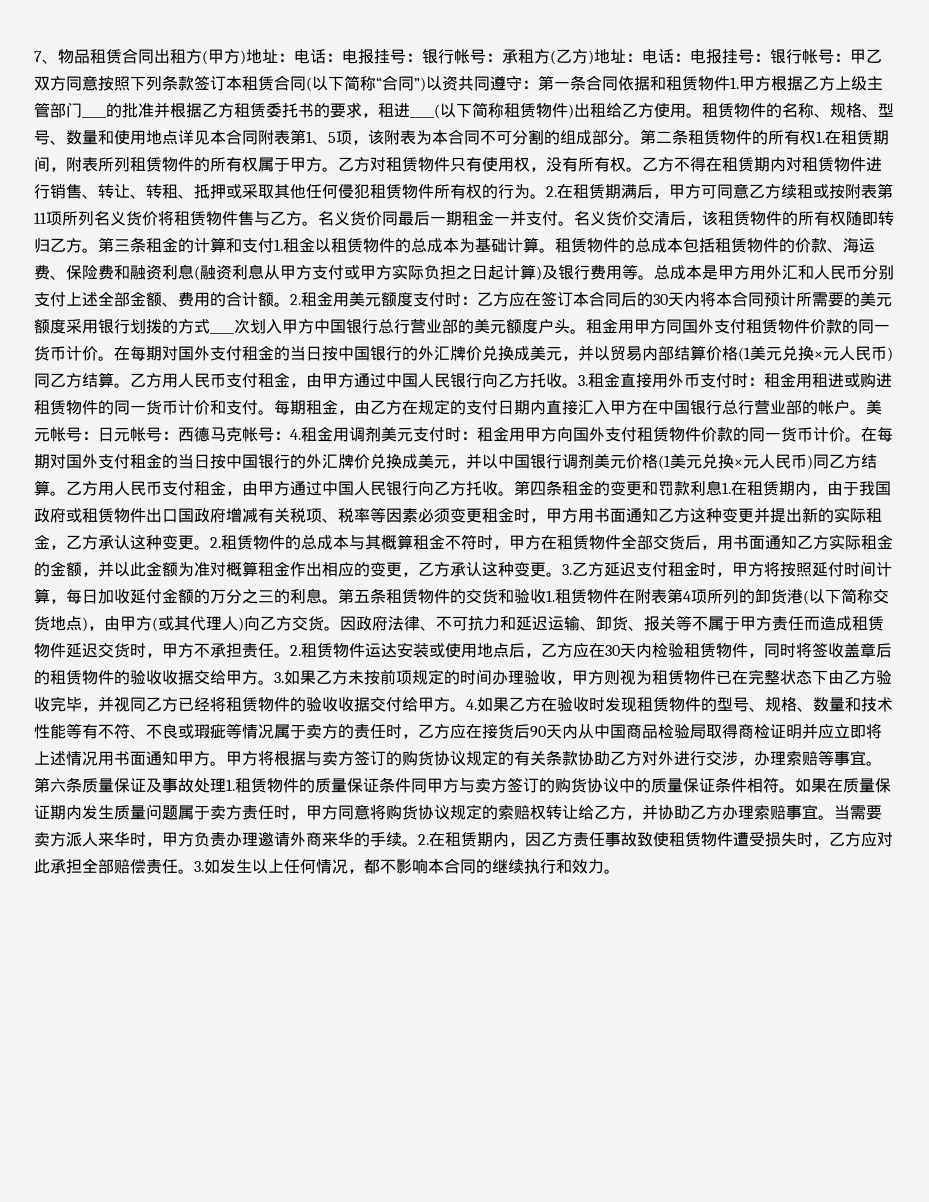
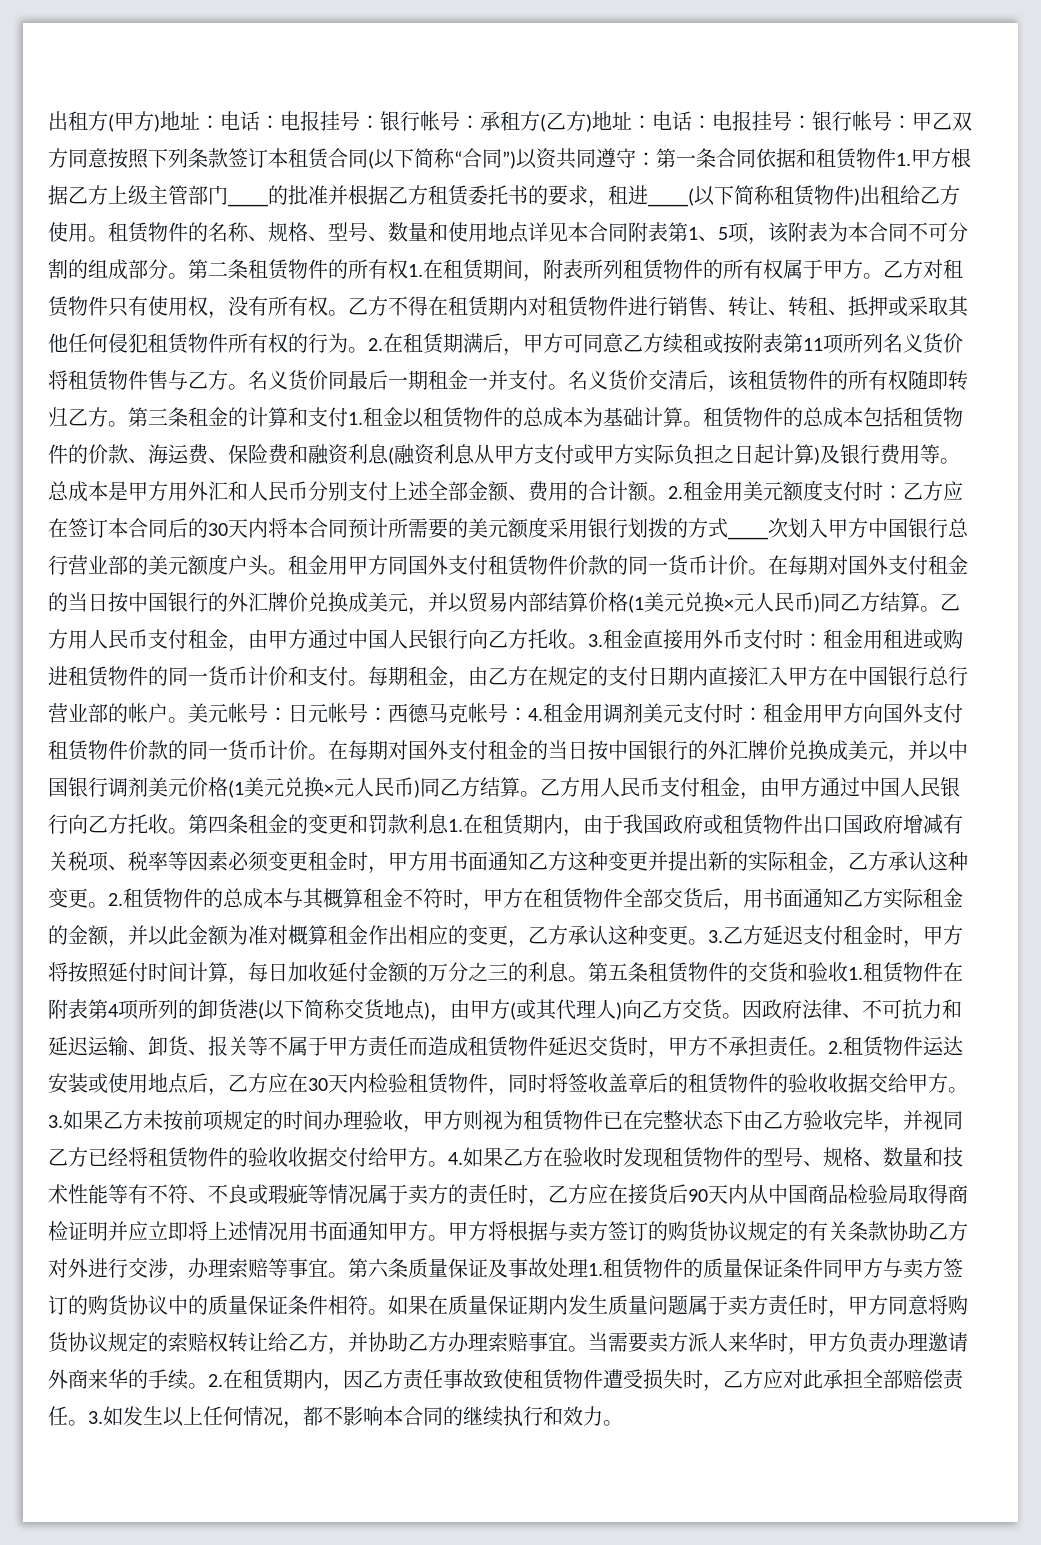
[34,48,154,64] 7、物品租赁合同 -> (48, 121) none

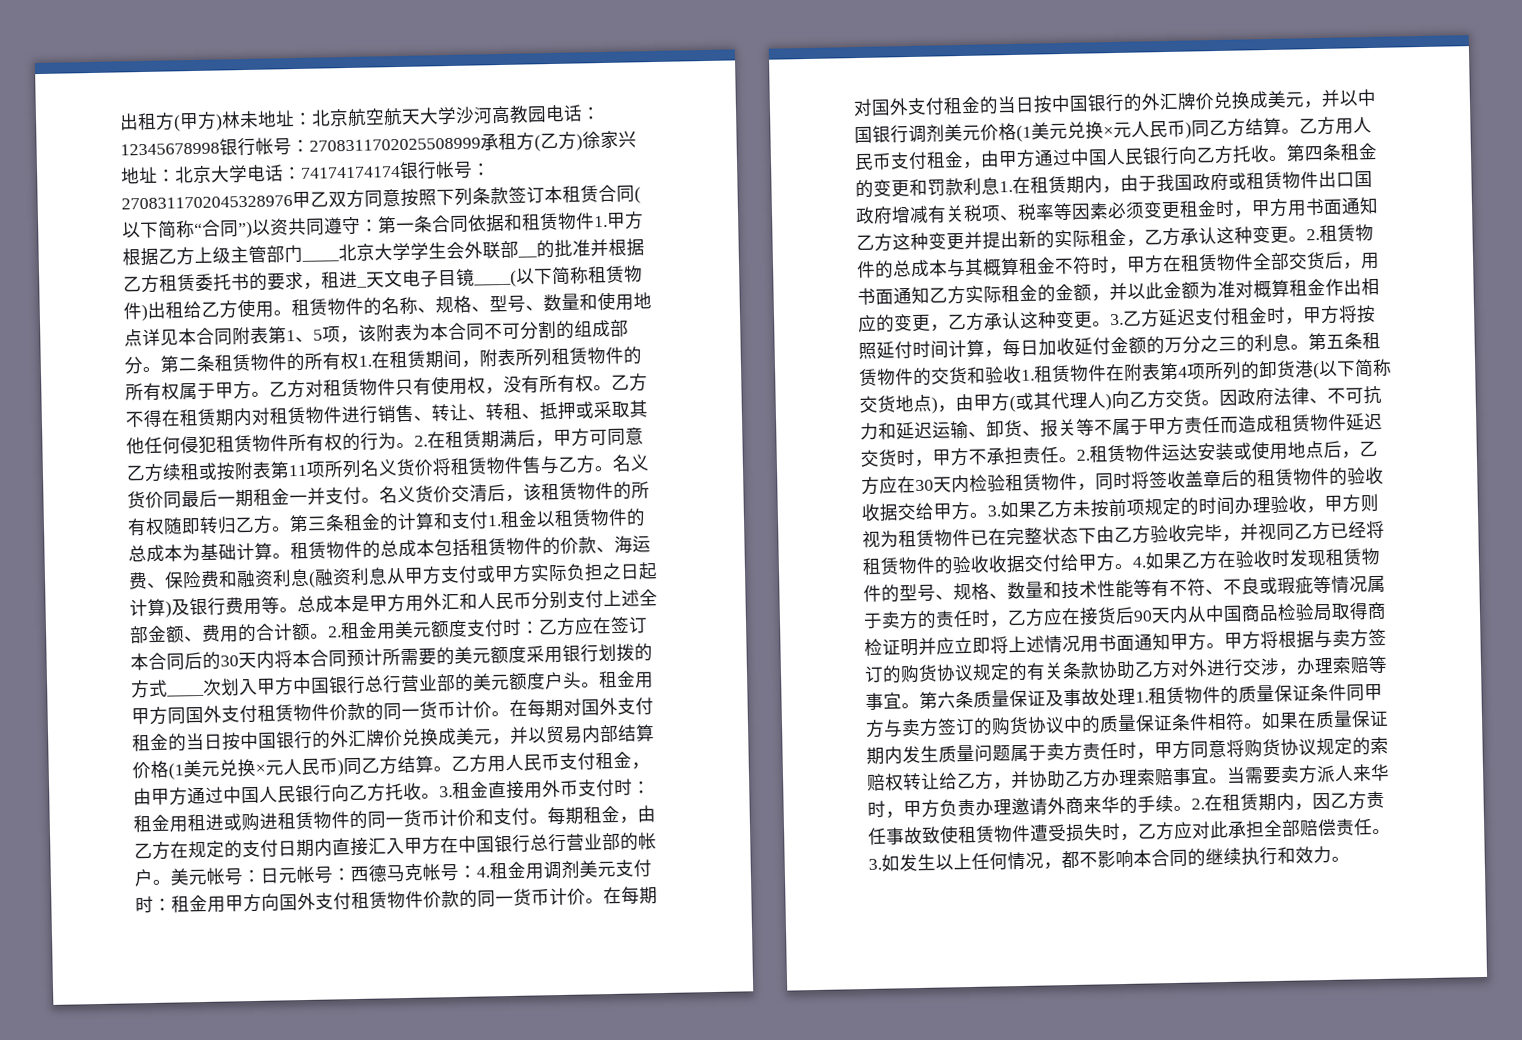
[160,111,480,131] 地址：电话：电报挂号：银行帐号： -> [221,104,601,129] [120,137,481,157] 林未地址：北京航空航天大学沙河高教园电话：12345678998银行帐号：2708311702025508999
[592,111,912,131] 地址：电话：电报挂号：银行帐号： -> [582,130,637,150] [120,160,491,185] [121,195,293,210] 徐家兴地址：北京大学电话：74174174174银行帐号：2708311702045328976
(268, 205) none -> [338,240,537,262] 北京大学学生会外联部__
(648, 195) none -> [356,268,475,288] _天文电子目镜

